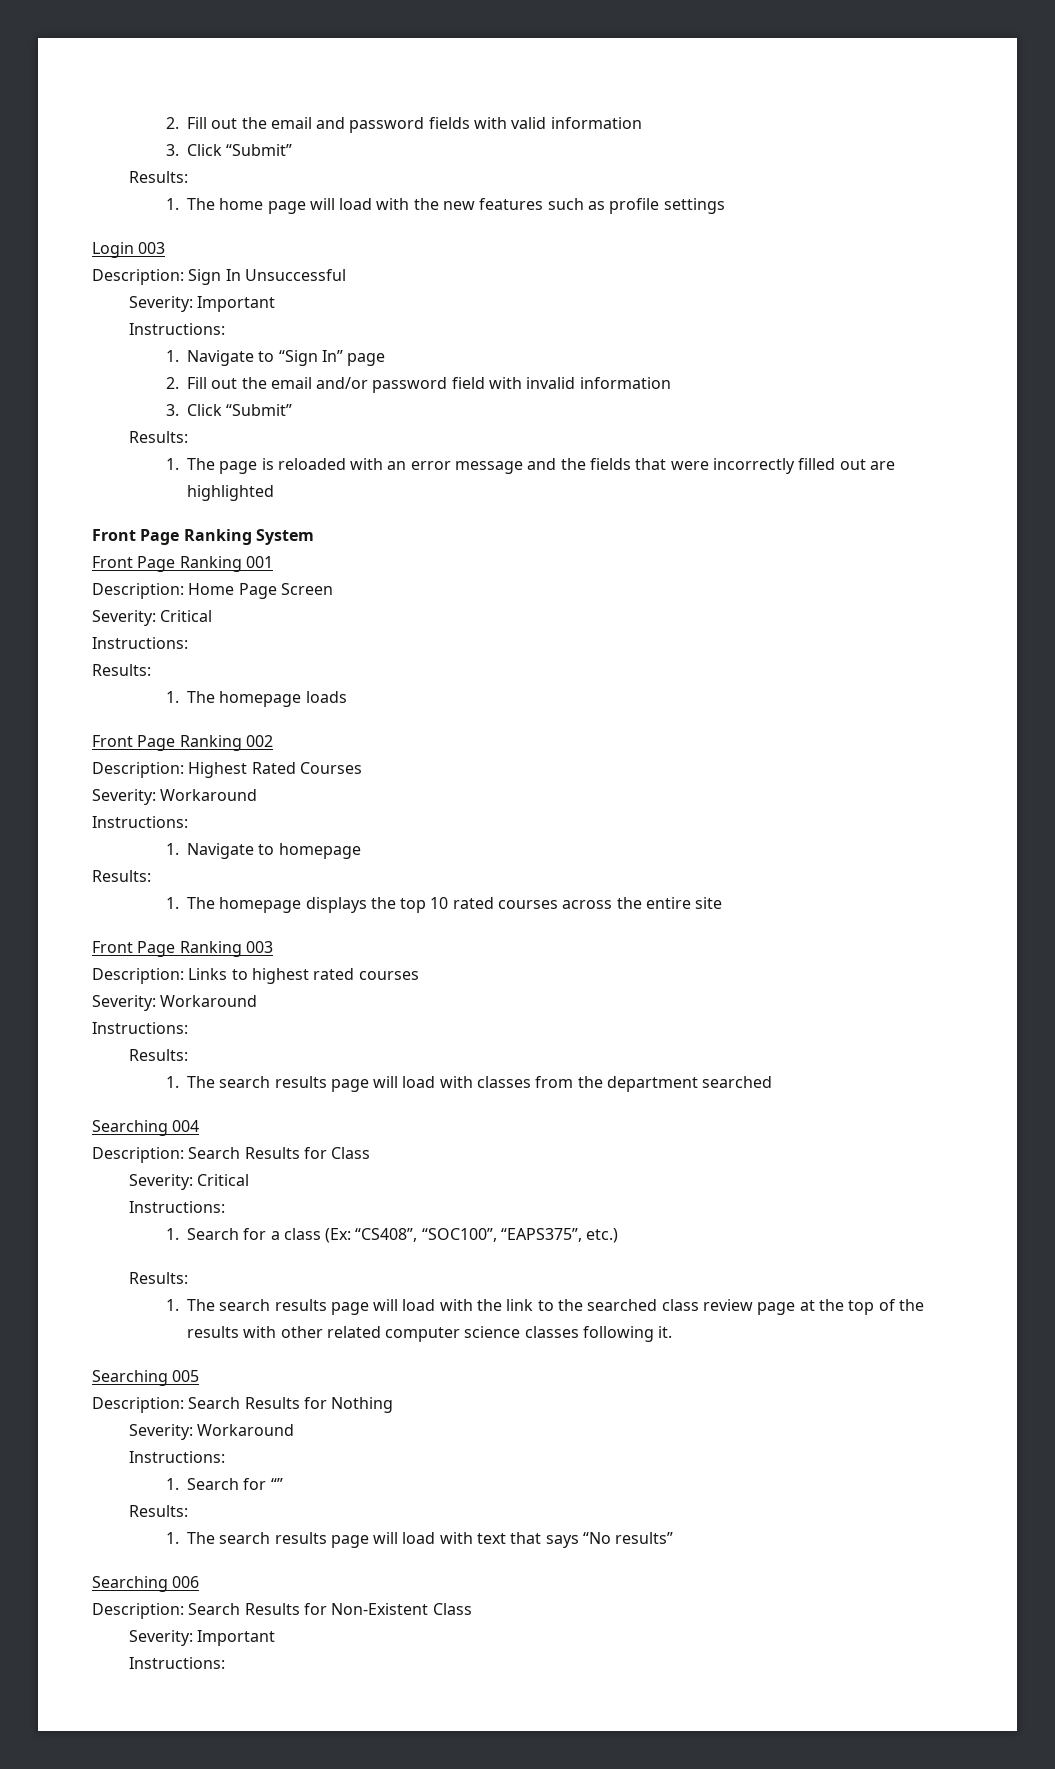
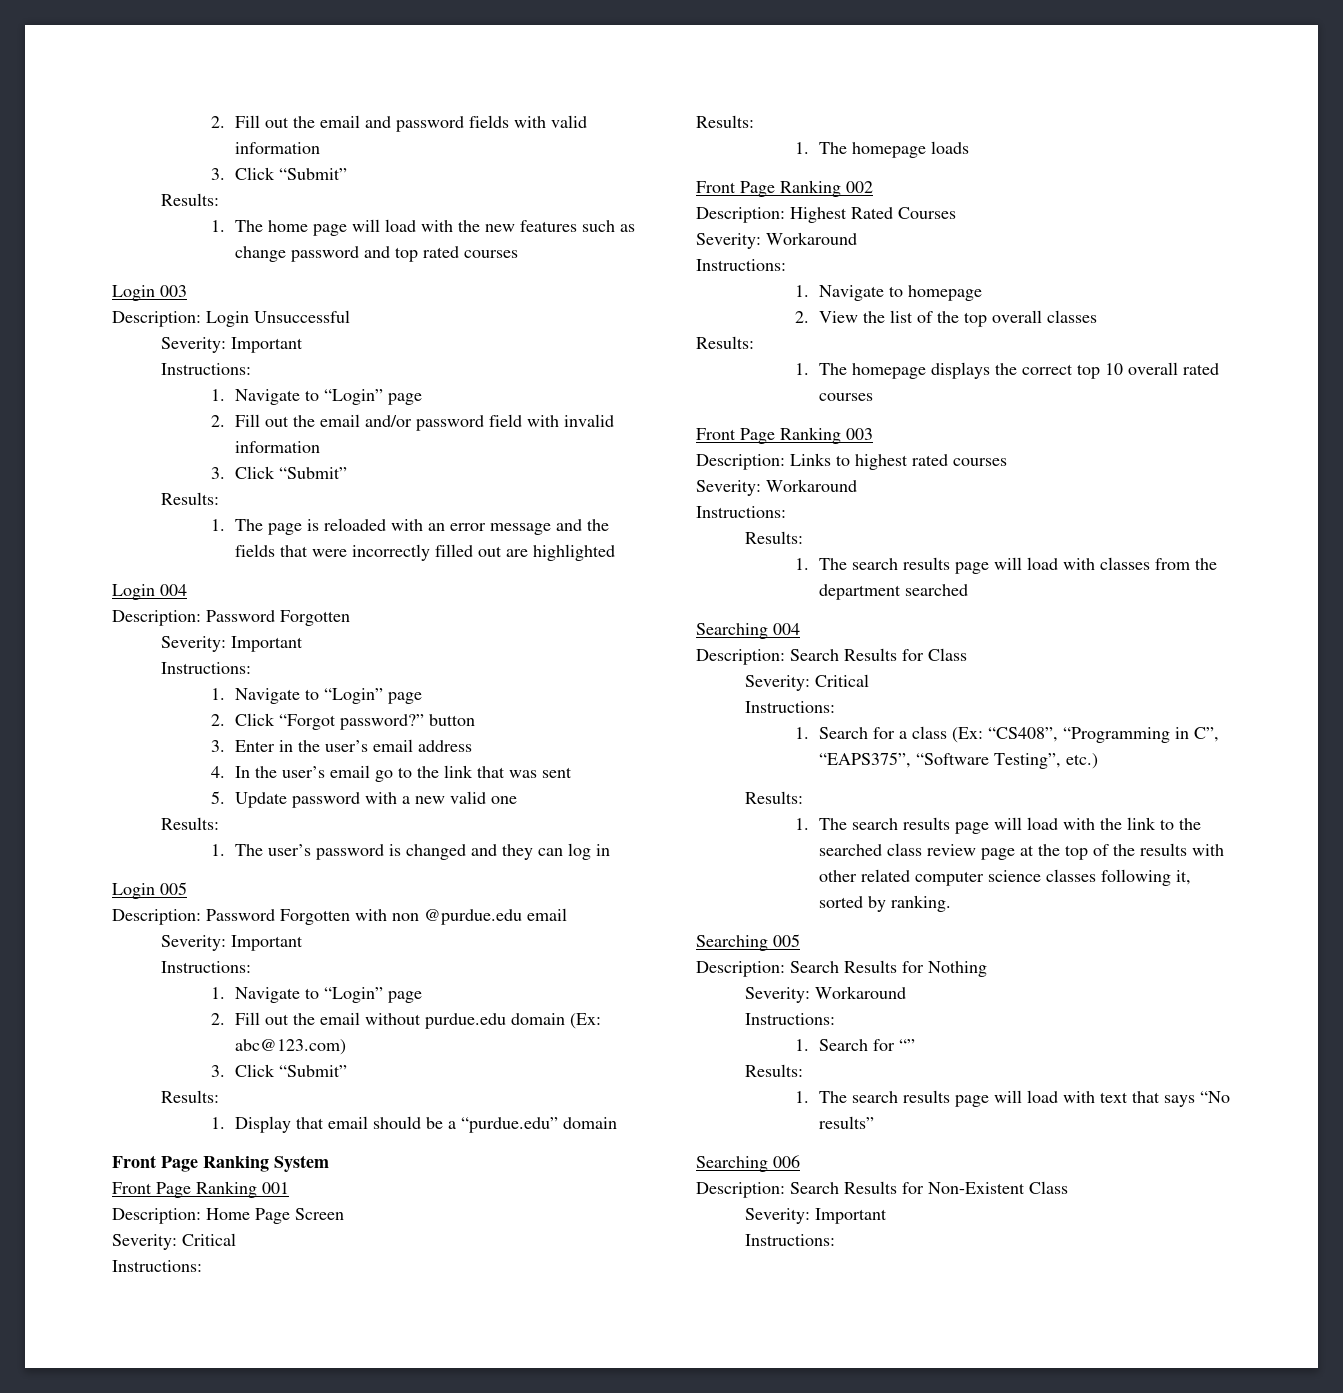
[609,198,725,214] profile settings -> [235,246,519,262] change password and top rated courses
[188,269,241,285] Sign In -> [206,311,249,327] Login
[278,350,343,366] “Sign In” -> [324,389,384,405] “Login”
(274, 493) none -> [112,584,187,600] [112,610,350,626] [161,636,304,652] [161,662,252,674] [210,688,423,704] [210,713,476,730] [210,739,473,752] [210,765,573,782] [210,791,518,808] [161,817,220,830] [210,843,611,860] [112,882,187,899] [112,908,567,925] [161,935,304,951] [161,961,252,973] [210,987,423,1003] [210,1012,602,1029] [235,1039,347,1055] [210,1064,348,1077] [161,1090,220,1103] [210,1116,618,1133] // Login 004 // Description: Password Forgotten // Severity: Important // Instructions: // 1. Navigate to “Login” page // 2. Click “Forgot password?” button // 3. Enter in the user’s email address // 4. In the user’s email go to the link that was sent // 5. Update password with a new valid one // Results: // 1. The user’s password is changed and they can log in // Login 005 // Description: Password Forgotten with non @purdue.edu email // Severity: Important // Instructions: // 1. Navigate to “Login” page // 2. Fill out the email without purdue.edu domain (Ex: abc@123.com) // 3. Click “Submit” // Results: // 1. Display that email should be a “purdue.edu” domain
(361, 851) none -> [794,310,1098,327] // 2. View the list of the top overall classes
(396, 903) none -> [1022,364,1074,375] correct
[452,897,723,909] rated courses across the entire site -> [1128,362,1220,375] [819,393,874,401] overall rated courses
[421,1228,583,1242] “SOC100”, “EAPS375”, -> [1063,727,1220,743] [819,752,1062,769] “Programming in C”, “EAPS375”, “Software Testing”,
[658,1326,673,1338] it. -> [1176,870,1192,885] [819,895,952,912] it, sorted by ranking.

